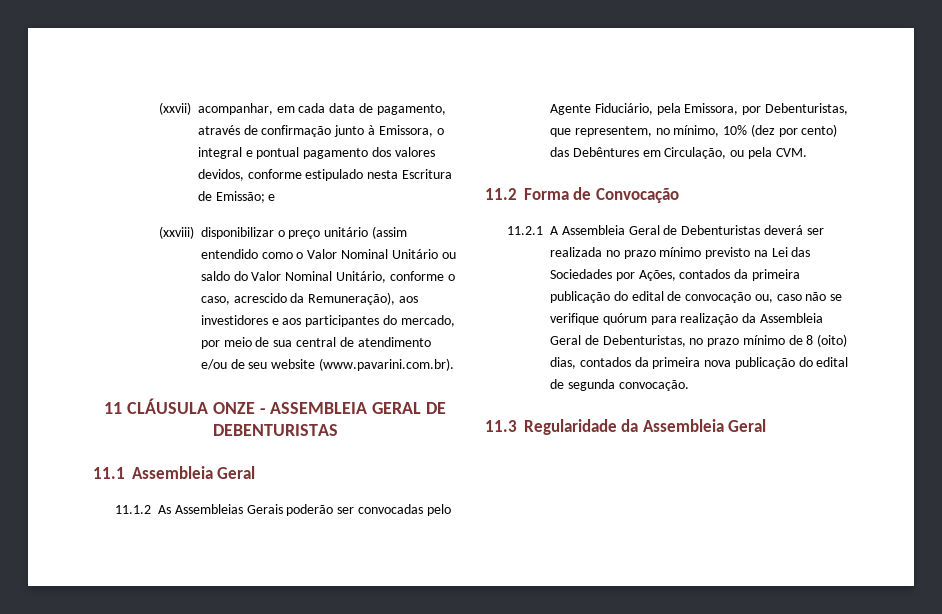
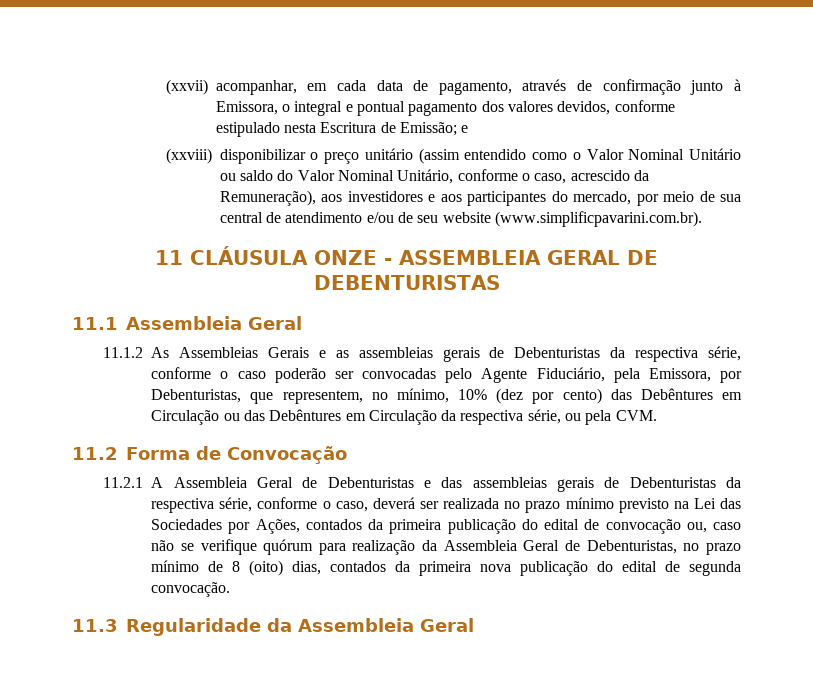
[318,358,454,371] (www.pavarini.com.br). -> [494,211,702,227] (www.simplificpavarini.com.br).
(283, 509) none -> [318,346,741,362] [151,367,266,379] e as assembleias gerais de Debenturistas da respectiva série, conforme o caso
[664,147,727,159] Circulação, -> [151,409,561,425] Circulação ou das Debêntures em Circulação da respectiva série,
(761, 230) none -> [423,477,742,492] [151,497,368,513] e das assembleias gerais de Debenturistas da respectiva série, conforme o caso,

